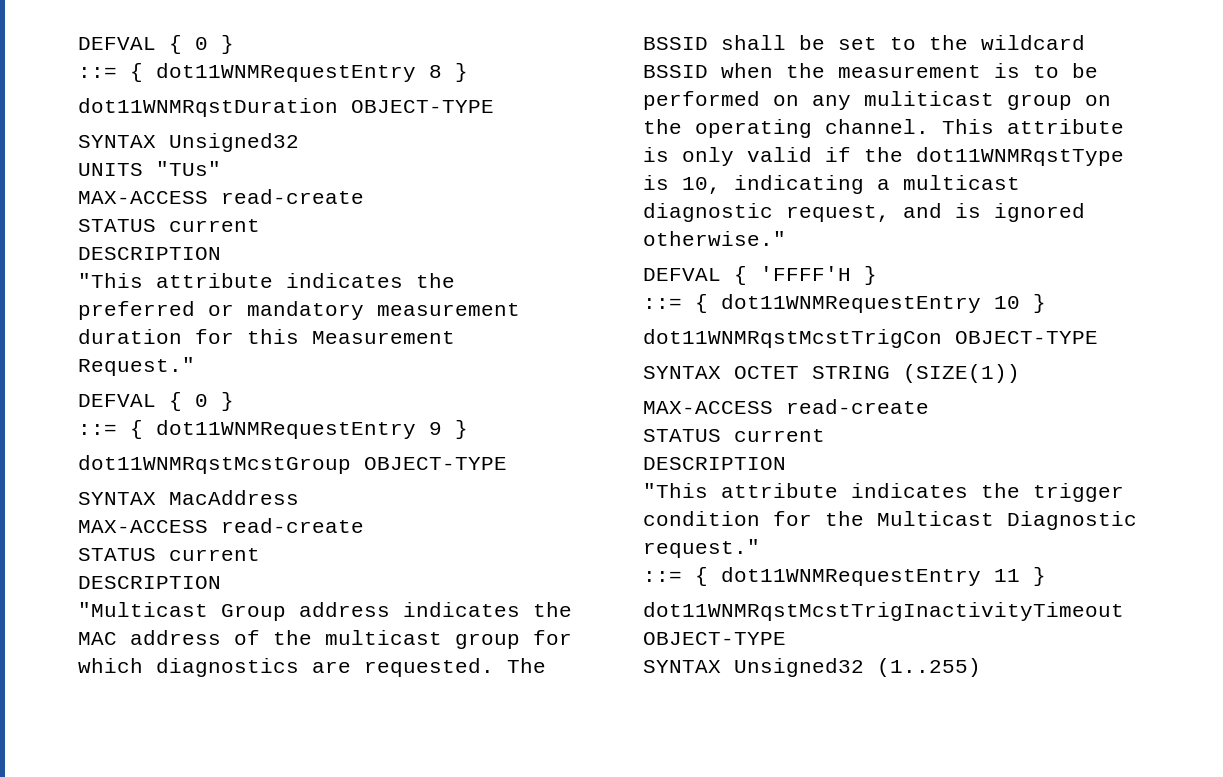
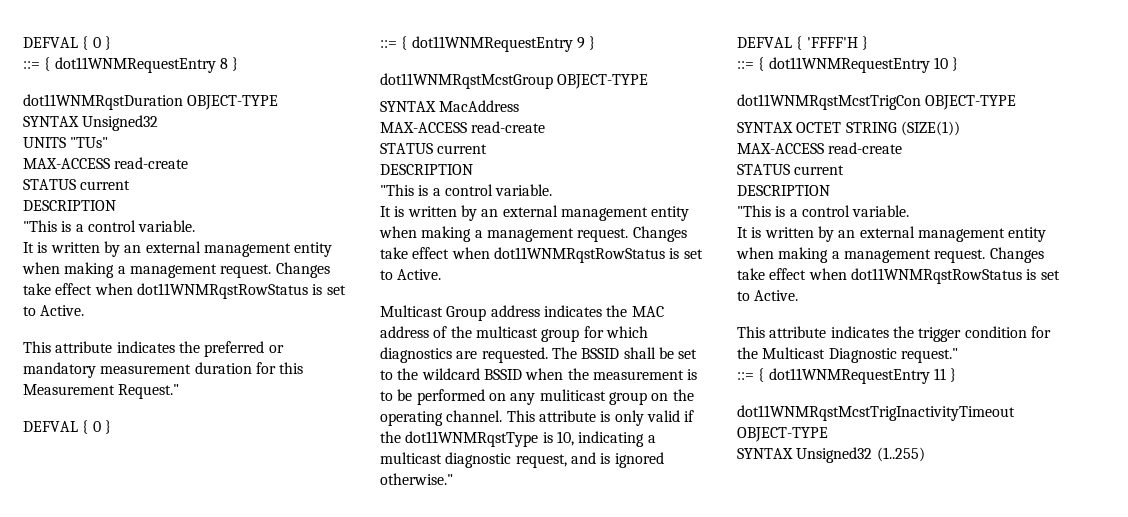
(143, 280) none -> [61,220,196,232] [23,241,333,257] [22,262,330,278] [23,283,346,299] [23,305,85,316] [23,341,51,353] is a control variable. // It is written by an external management entity when making a management request. Changes take effect when dot11WNMRqstRowStatus is set to Active. // This
[78,602,208,617] "Multicast -> [380,184,553,196] [380,205,690,221] [379,226,687,242] [380,247,703,263] [380,269,442,280] [380,305,443,317] "This is a control variable. // It is written by an external management entity when making a management request. Changes take effect when dot11WNMRqstRowStatus is set to Active. // Multicast
(708, 490) none -> [775,205,910,217] [737,226,1047,242] [736,247,1044,263] [737,268,1060,284] [737,290,799,301] [737,326,765,338] is a control variable. // It is written by an external management entity when making a management request. Changes take effect when dot11WNMRqstRowStatus is set to Active. // This

